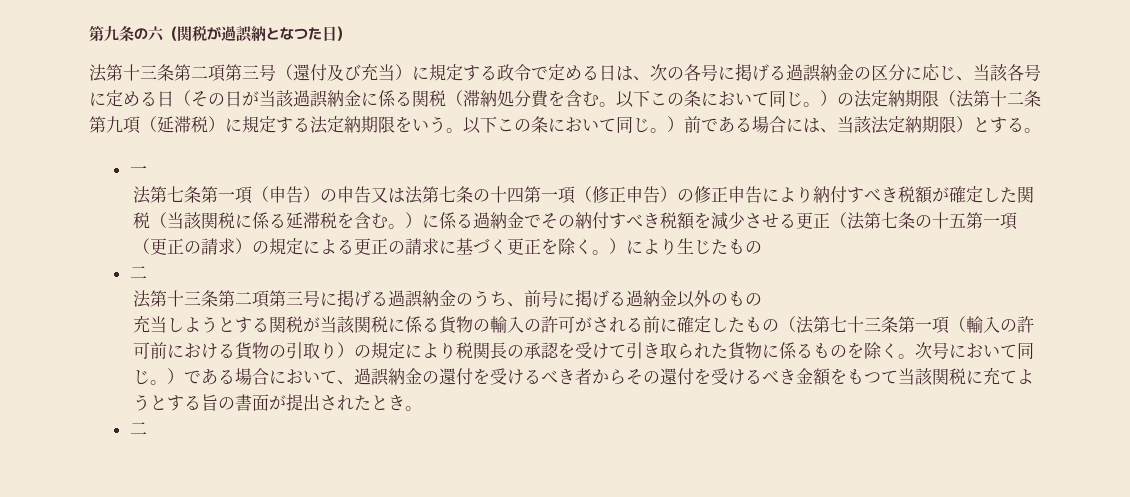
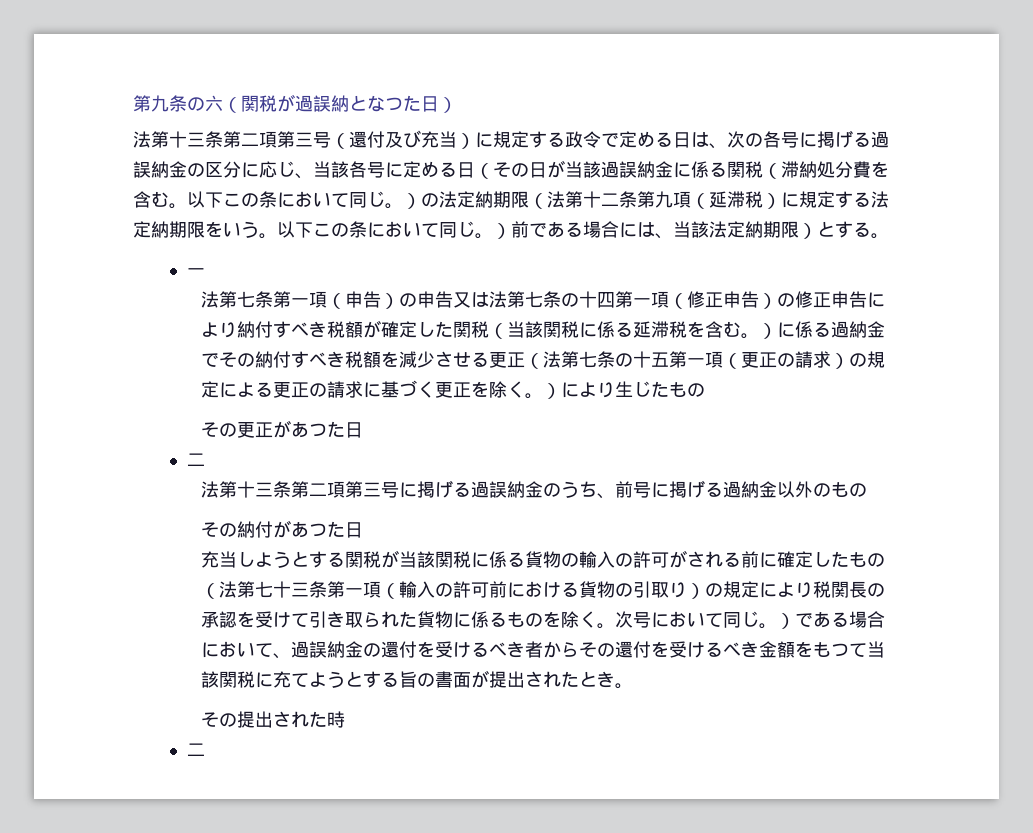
(763, 247) none -> [200,420,363,438] // その更正があつた日
(763, 299) none -> [200,520,363,538] // その納付があつた日
(423, 408) none -> [200,711,345,728] // その提出された時

